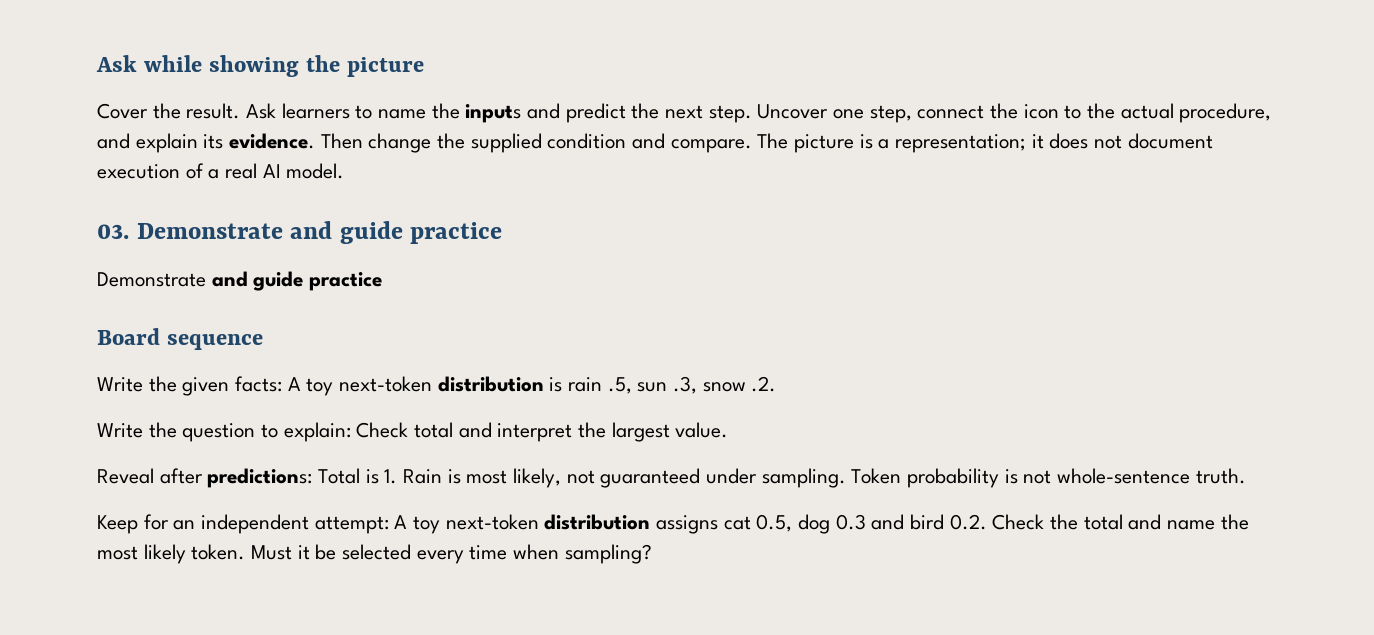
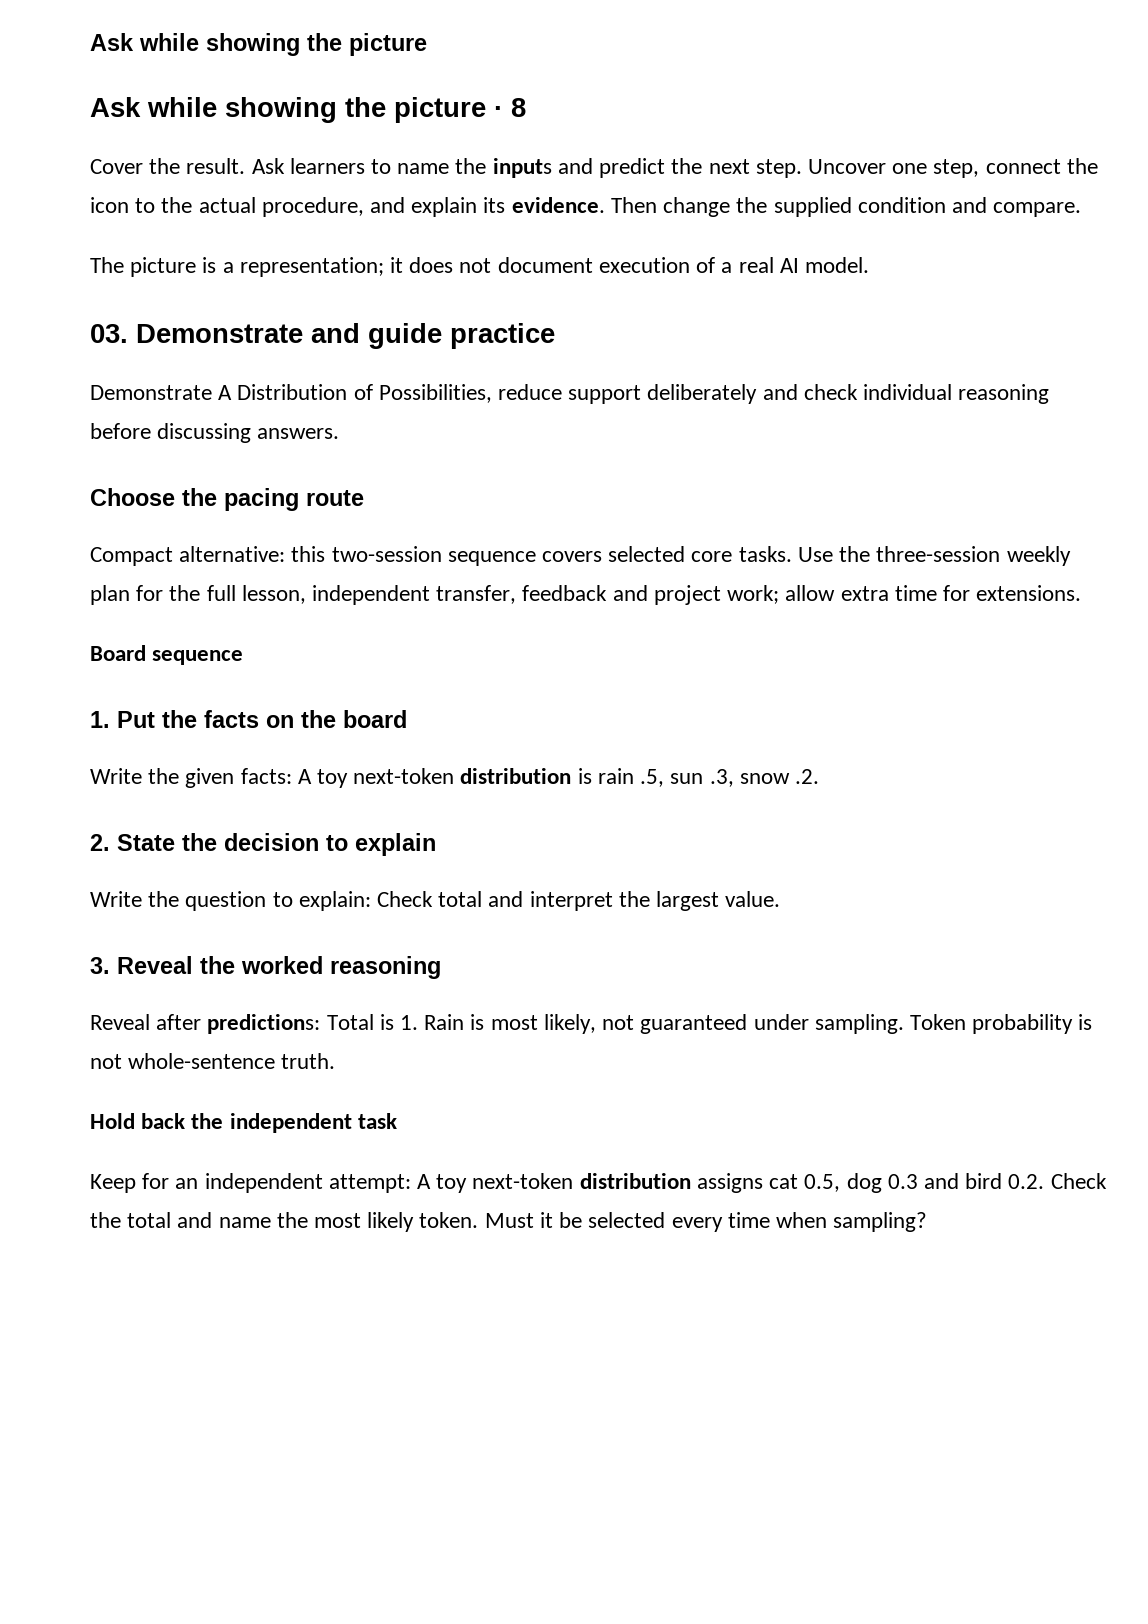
[96,55,424,77] Ask while showing the picture -> [90,33,427,56] [90,97,526,123] Ask while showing the picture // Ask while showing the picture · 8
(752, 146) none -> (1082, 209) //
[211,271,383,291] [97,328,263,350] and guide practice // Board sequence -> [218,384,1050,404] [90,423,340,443] [90,488,364,511] [90,546,1071,566] [90,585,1082,605] [90,645,244,665] [90,710,407,728] A Distribution of Possibilities, reduce support deliberately and check individual reasoning before discussing answers. // Choose the pacing route // Compact alternative: this two-session sequence covers selected core tasks. Use the three-session weekly plan for the full lesson, independent transfer, feedback and project work; allow extra time for extensions. // Board sequence // 1. Put the facts on the board
(777, 384) none -> [90,833,436,856] // 2. State the decision to explain
(729, 430) none -> [90,956,441,979] // 3. Reveal the worked reasoning
(1246, 476) none -> [90,1113,397,1133] // Hold back the independent task

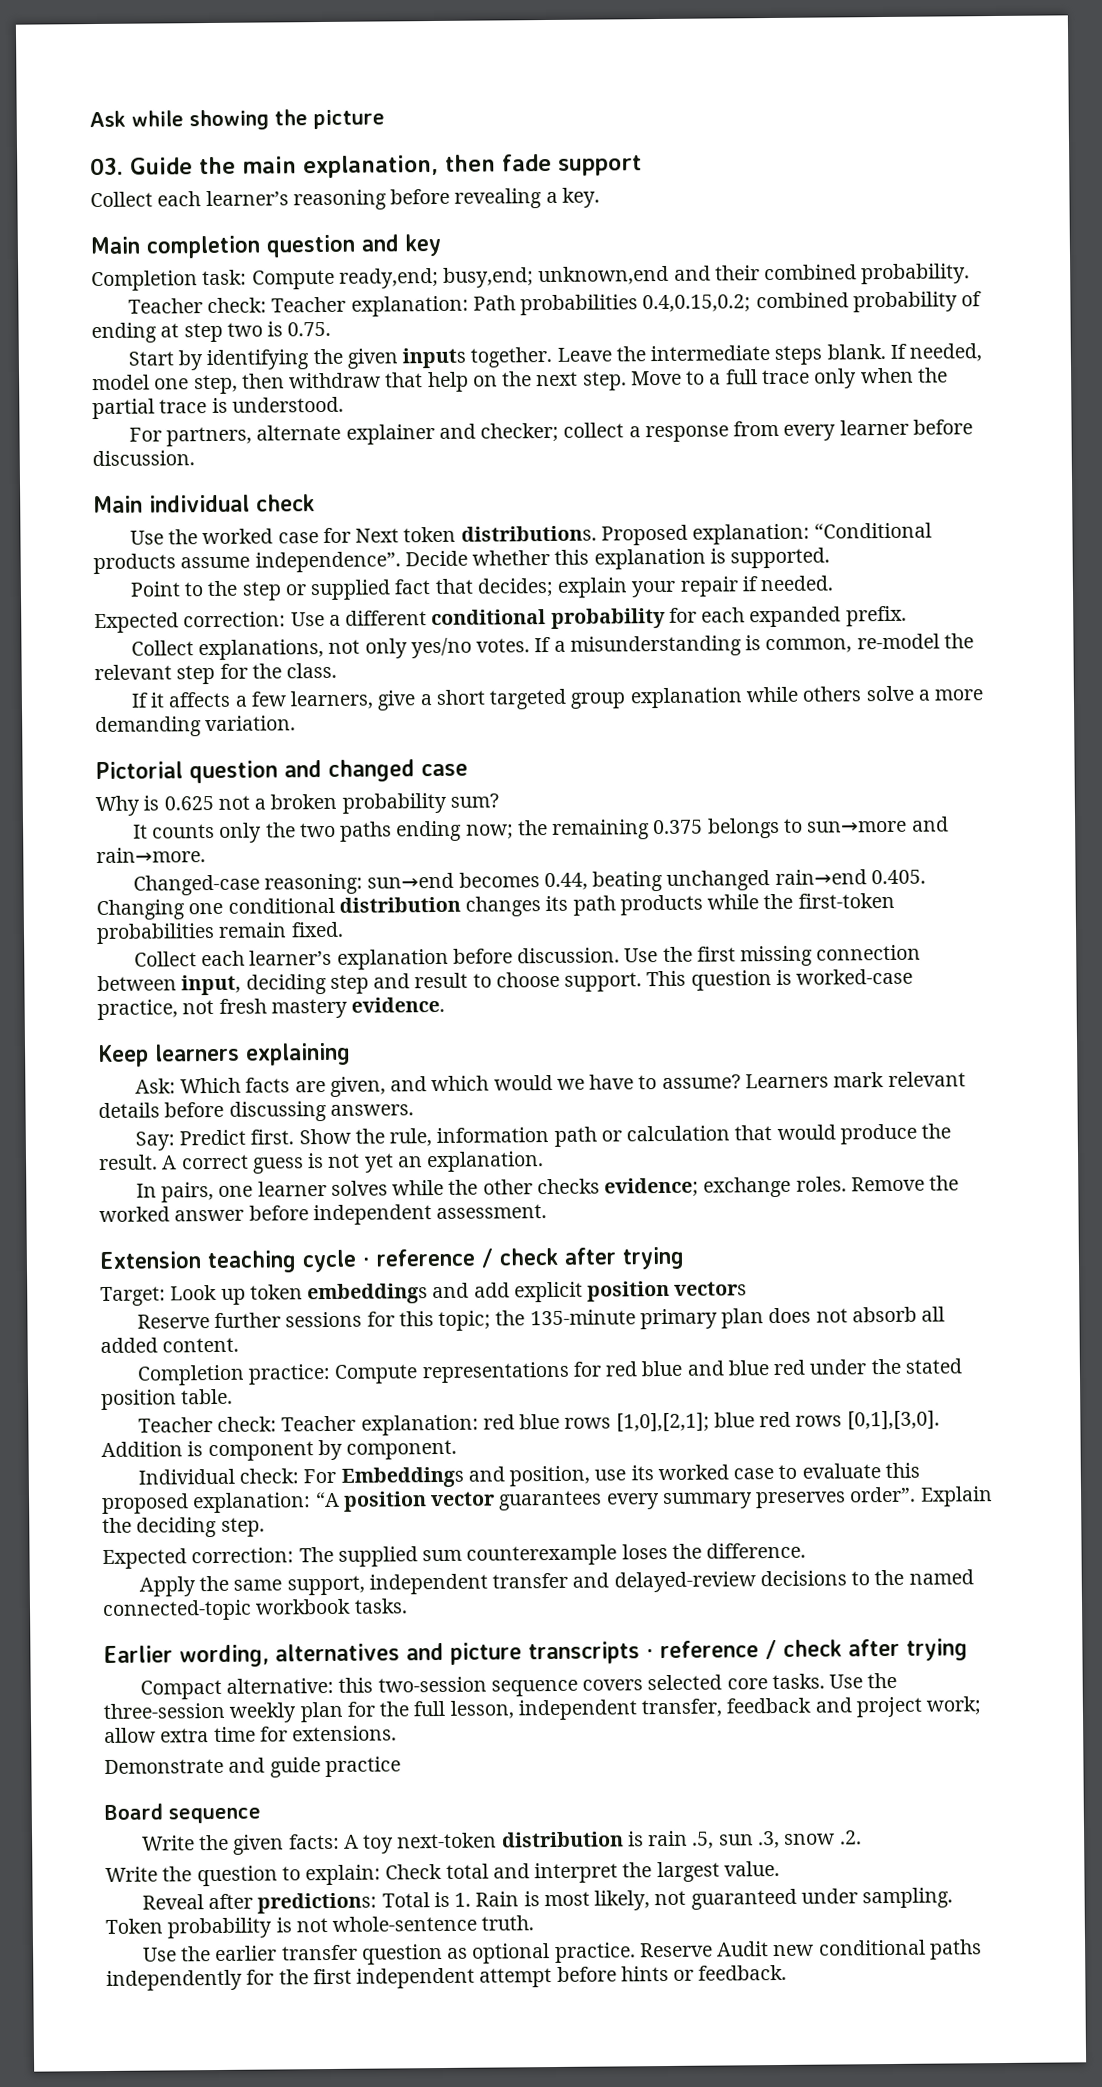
[90,97,526,123] [90,158,1098,178] [90,197,1082,217] [90,257,869,277] [90,323,555,349] [90,384,1050,404] [90,423,340,443] [90,488,364,511] Ask while showing the picture · 8 // Cover the result. Ask learners to name the inputs and predict the next step. Uncover one step, connect the icon to the actual procedure, and explain its evidence. Then change the supplied condition and compare. // The picture is a representation; it does not document execution of a real AI model. // 03. Demonstrate and guide practice // Demonstrate A Distribution of Possibilities, reduce support deliberately and check individual reasoning before discussing answers. // Choose the pacing route -> [90,153,642,179] [90,187,600,211] [90,233,441,259] [91,263,971,292] [127,291,983,317] [91,321,332,344] [127,343,983,371] [92,367,948,395] [92,396,344,420] [128,419,974,447] [92,450,195,467] [93,494,315,514] [129,522,933,546] [93,547,831,575] [129,575,834,601] [94,605,907,634] [130,633,975,661] [94,662,338,685] [130,685,984,711] [95,715,297,738] [95,759,468,784] [95,792,499,817] [132,816,949,843] [96,847,206,864] [132,869,926,896] [96,892,895,921] [96,921,344,945] [133,944,922,970] [97,968,914,996] [97,996,446,1021] [97,1042,351,1068] [134,1071,966,1097] [98,1101,414,1122] [134,1123,952,1151] [98,1151,545,1174] [135,1175,960,1203] [99,1204,548,1226] [99,1246,685,1274] [100,1280,748,1307] [136,1306,946,1332] [100,1337,240,1354] [136,1358,963,1386] [101,1388,234,1411] [137,1410,940,1436] [101,1439,458,1462] [137,1462,921,1488] [101,1486,993,1515] [102,1516,265,1538] [102,1542,807,1570] [138,1569,974,1597] [102,1598,408,1622] [103,1638,968,1668] 03. Guide the main explanation, then fade support // Collect each learner’s reasoning before revealing a key. // Main completion question and key // Completion task: Compute ready,end; busy,end; unknown,end and their combined probability. // Teacher check: Teacher explanation: Path probabilities 0.4,0.15,0.2; combined probability of ending at step two is 0.75. // Start by identifying the given inputs together. Leave the intermediate steps blank. If needed, model one step, then withdraw that help on the next step. Move to a full trace only when the partial trace is understood. // For partners, alternate explainer and checker; collect a response from every learner before discussion. // Main individual check // Use the worked case for Next token distributions. Proposed explanation: “Conditional products assume independence”. Decide whether this explanation is supported. // Point to the step or supplied fact that decides; explain your repair if needed. // Expected correction: Use a different conditional probability for each expanded prefix. // Collect explanations, not only yes/no votes. If a misunderstanding is common, re-model the relevant step for the class. // If it affects a few learners, give a short targeted group explanation while others solve a more demanding variation. // Pictorial question and changed case // Why is 0.625 not a broken probability sum? // It counts only the two paths ending now; the remaining 0.375 belongs to sun→more and rain→more. // Changed-case reasoning: sun→end becomes 0.44, beating unchanged rain→end 0.405. Changing one conditional distribution changes its path products while the first-token probabilities remain fixed. // Collect each learner’s explanation before discussion. Use the first missing connection between input, deciding step and result to choose support. This question is worked-case practice, not fresh mastery evidence. // Keep learners explaining // Ask: Which facts are given, and which would we have to assume? Learners mark relevant details before discussing answers. // Say: Predict first. Show the rule, information path or calculation that would produce the result. A correct guess is not yet an explanation. // In pairs, one learner solves while the other checks evidence; exchange roles. Remove the worked answer before independent assessment. // Extension teaching cycle · reference / check after trying // Target: Look up token embeddings and add explicit position vectors // Reserve further sessions for this topic; the 135-minute primary plan does not absorb all added content. // Completion practice: Compute representations for red blue and blue red under the stated position table. // Teacher check: Teacher explanation: red blue rows [1,0],[2,1]; blue red rows [0,1],[3,0]. Addition is component by component. // Individual check: For Embeddings and position, use its worked case to evaluate this proposed explanation: “A position vector guarantees every summary preserves order”. Explain the deciding step. // Expected correction: The supplied sum counterexample loses the difference. // Apply the same support, independent transfer and delayed-review decisions to the named connected-topic workbook tasks. // Earlier wording, alternatives and picture transcripts · reference / check after trying
[90,645,244,665] [90,710,407,728] Board sequence // 1. Put the facts on the board -> [104,1756,401,1778] [104,1803,261,1824] Demonstrate and guide practice // Board sequence
[90,833,436,856] // 2. State the decision to explain -> (862, 1837) none
[90,956,441,979] // 3. Reveal the worked reasoning -> (780, 1869) none
[90,1113,397,1133] [90,1173,1107,1193] [90,1212,928,1232] Hold back the independent task // Keep for an independent attempt: A toy next-token distribution assigns cat 0.5, dog 0.3 and bird 0.2. Check the total and name the most likely token. Must it be selected every time when sampling? -> [142,1939,983,1965] [106,1964,788,1991] Use the earlier transfer question as optional practice. Reserve Audit new conditional paths independently for the first independent attempt before hints or feedback.

